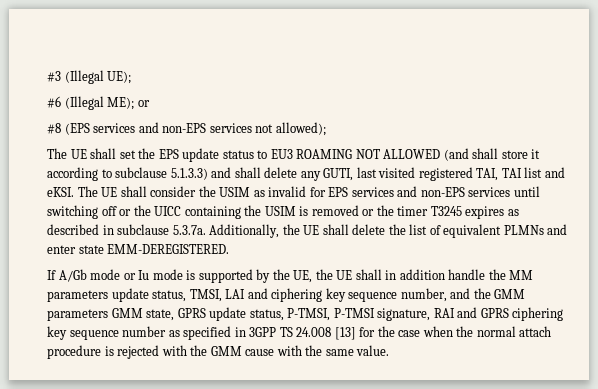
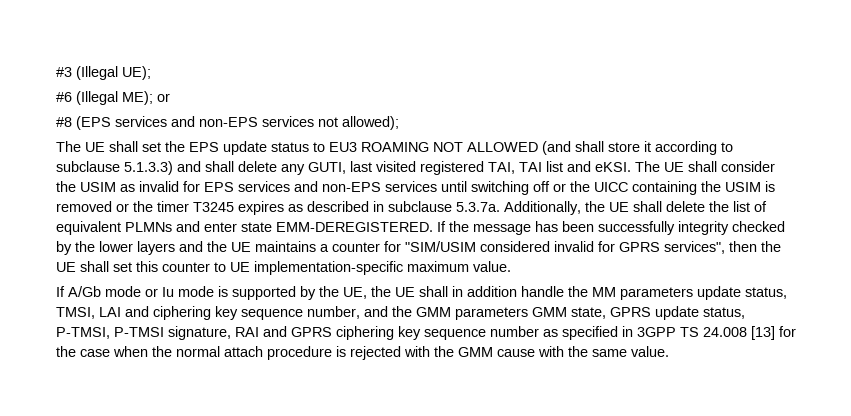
(230, 249) none -> [436,221,785,235] [55,241,781,255] [55,261,511,275] If the message has been successfully integrity checked by the lower layers and the UE maintains a counter for "SIM/USIM considered invalid for GPRS services", then the UE shall set this counter to UE implementation-specific maximum value.

